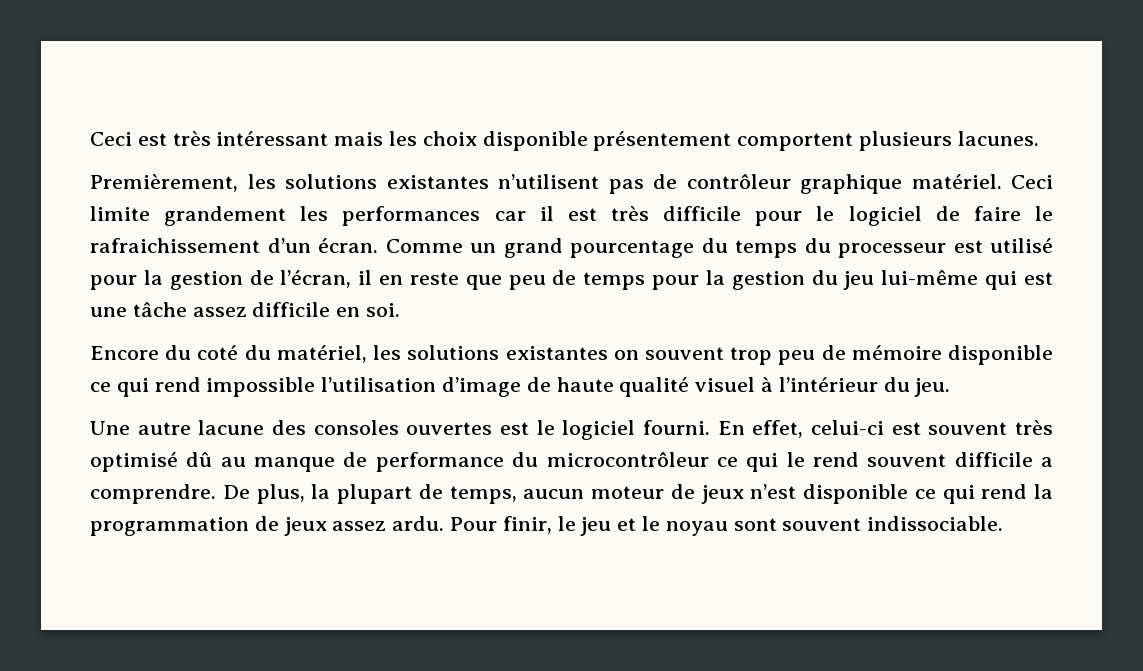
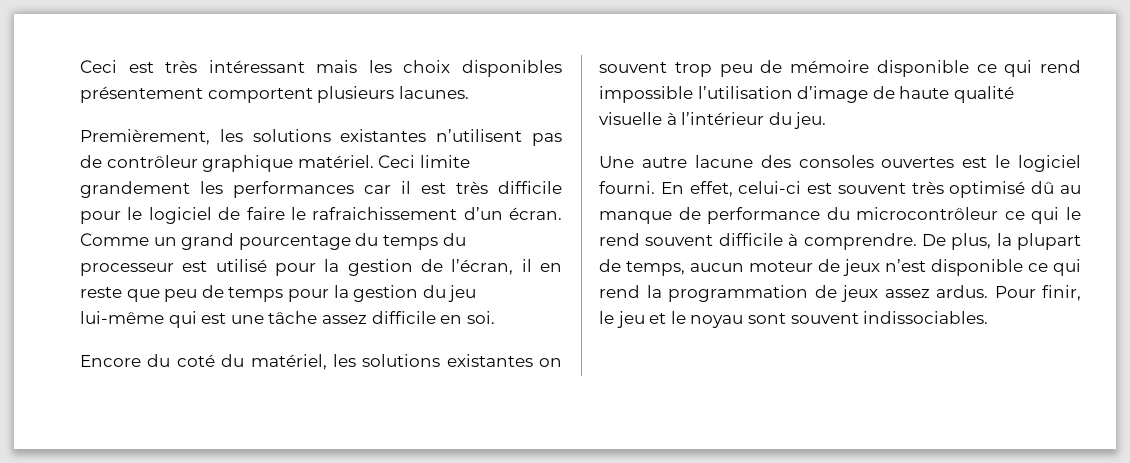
[482,131,588,151] disponible -> [462,60,562,77] disponibles
[695,377,756,392] visuel -> [599,112,662,125] visuelle
[1041,457,1054,467] a -> [788,233,799,246] à
[392,516,445,531] ardu. -> [936,285,988,298] ardus.
[867,516,1004,531] indissociable. -> [863,311,989,324] indissociables.

